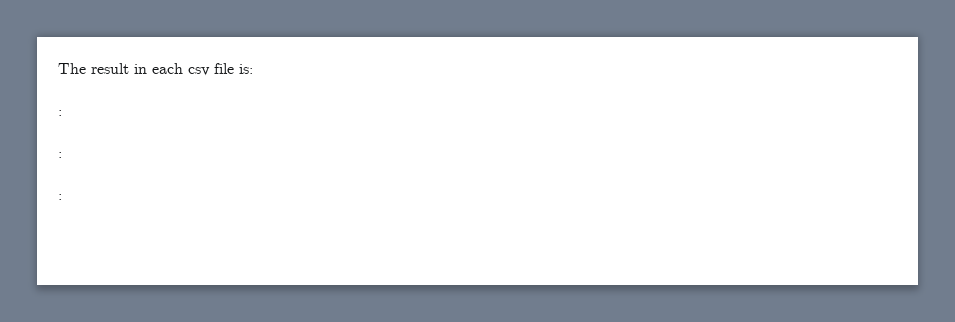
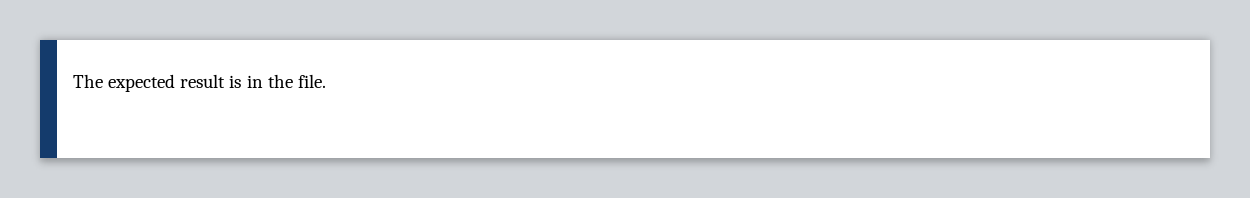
[91,63,253,76] [58,110,62,116] [58,152,62,158] [58,194,62,200] result in each csv file is: // : // : // : -> [108,74,326,92] expected result is in the file.

